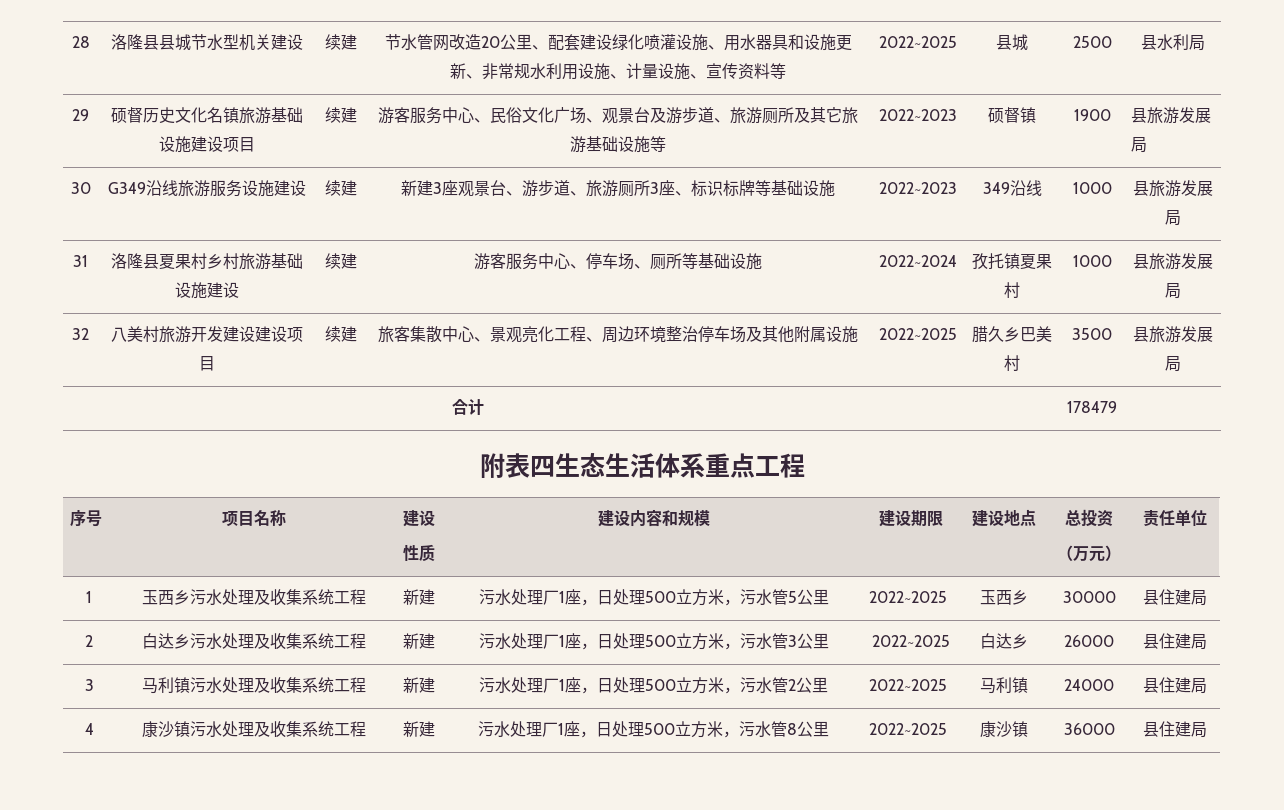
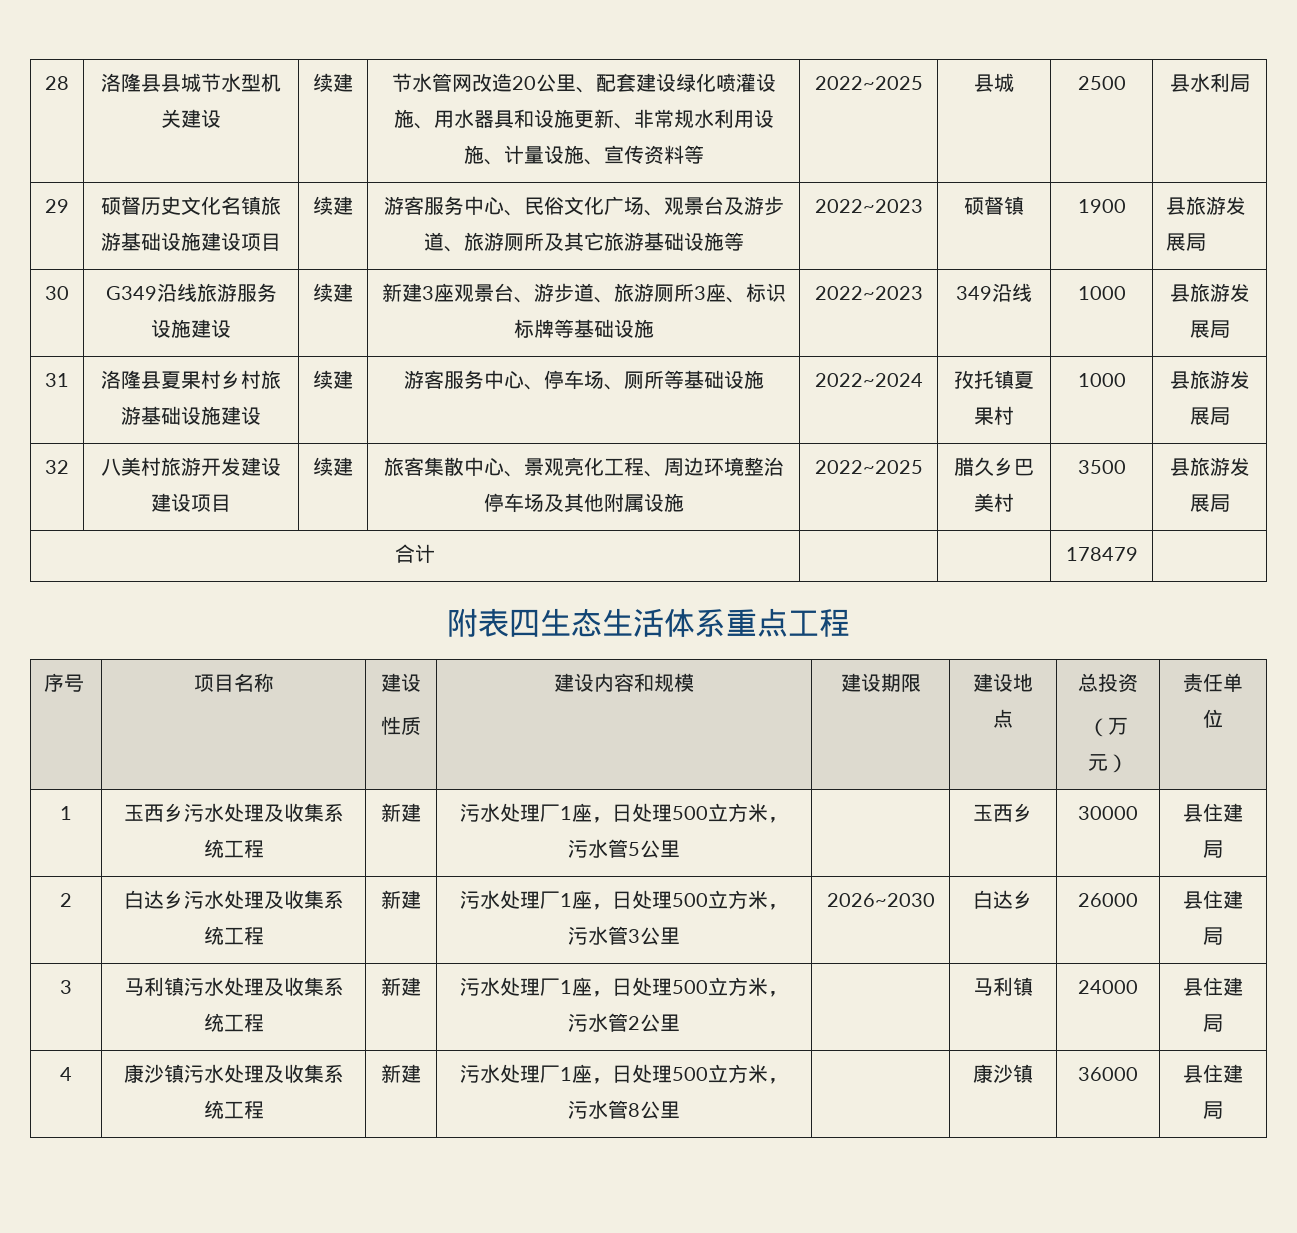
[868,591,947,603] 2022~2025 -> (680, 849) none
[871,635,950,647] 2022~2025 -> [826,893,935,907] 2026~2030
[868,679,947,691] 2022~2025 -> (680, 1023) none
[868,723,947,735] 2022~2025 -> (680, 1110) none

